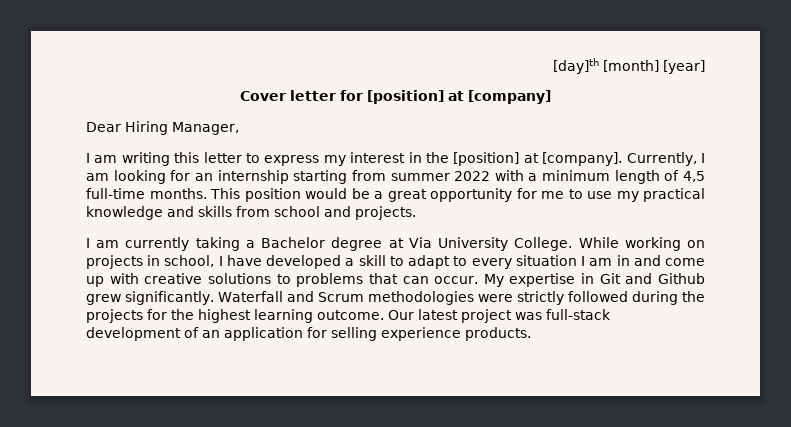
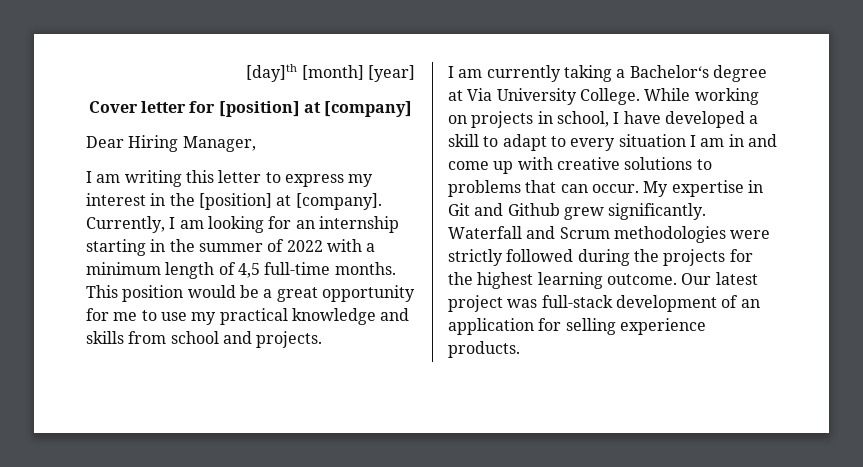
[351,170,450,181] from summer -> [150,239,285,252] in the summer of
[261,237,326,248] Bachelor -> [629,65,709,78] Bachelor‘s

